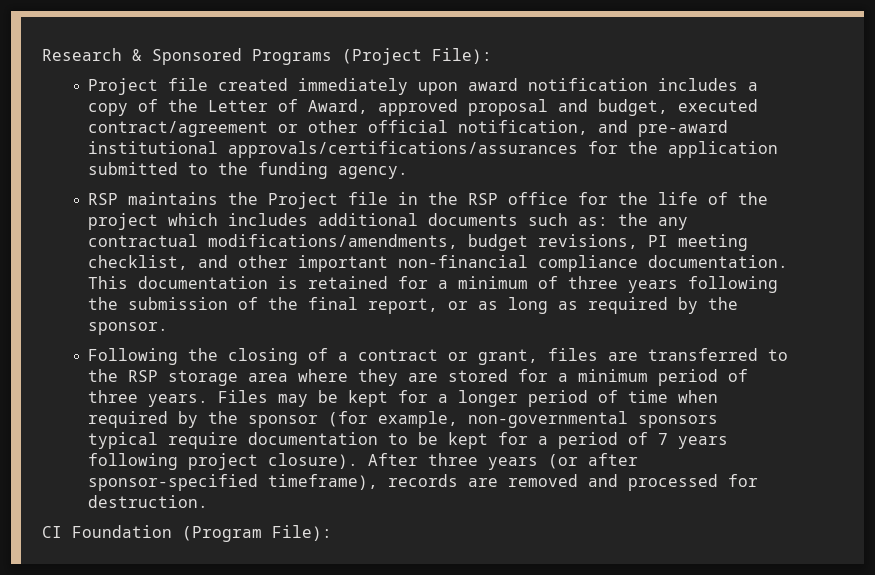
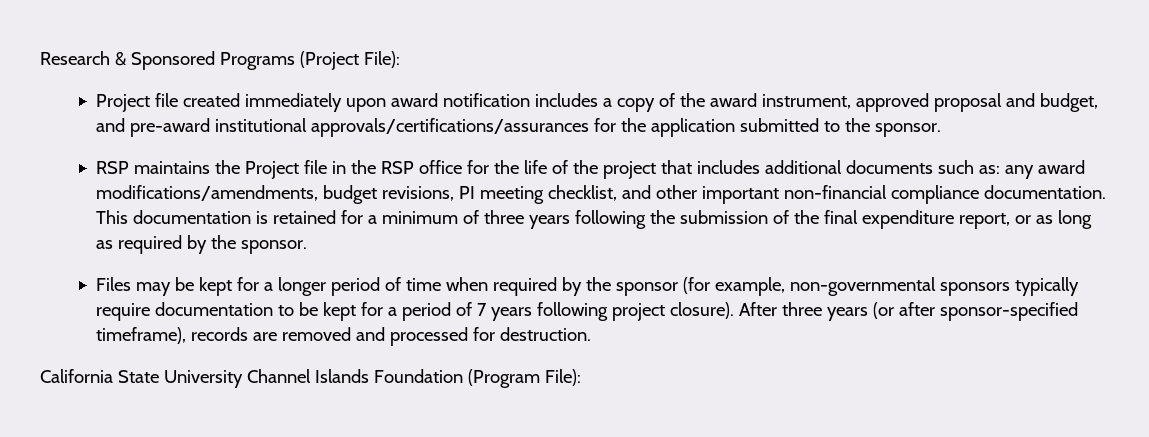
[208,99,369,114] Letter of Award, -> [709,93,851,109] award instrument,
[678,99,759,112] [88,120,589,137] executed contract/agreement or other official notification, -> (1098, 102) none
[258,162,409,179] funding agency. -> [874,123,941,137] sponsor.
[168,213,219,226] which -> [660,160,692,174] that
[618,213,689,230] [88,234,199,247] the any contractual -> [1004,160,1085,179] any award
(359, 303) none -> [861,210,954,229] expenditure
[88,348,789,365] [88,369,749,386] [88,390,209,407] Following the closing of a contract or grant, files are transferred to the RSP storage area where they are stored for a minimum period of three years. -> (307, 247) none
[88,432,159,449] typical -> [1014,277,1079,296] typically
[42,526,62,538] CI -> [40,369,369,388] California State University Channel Islands

